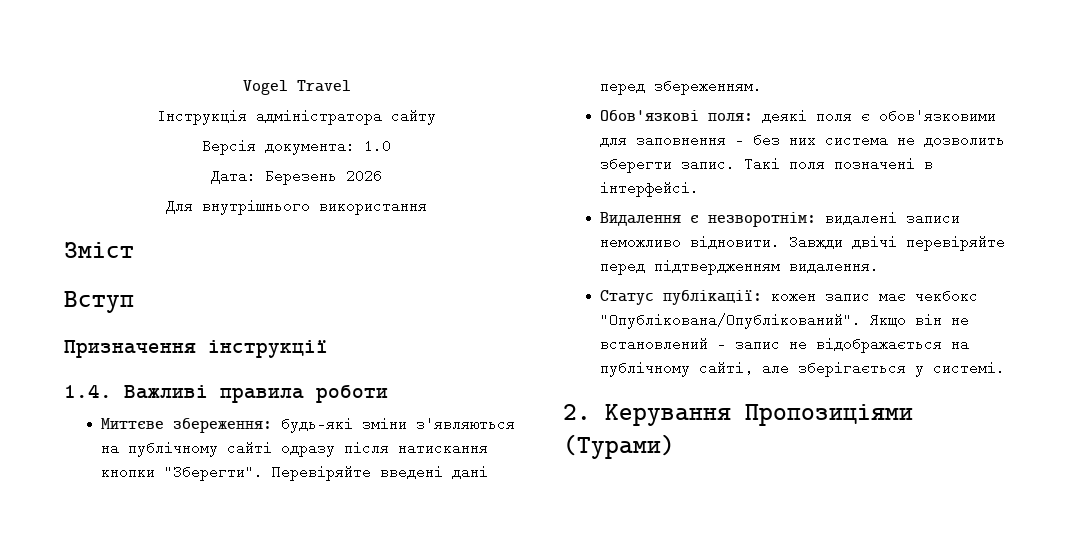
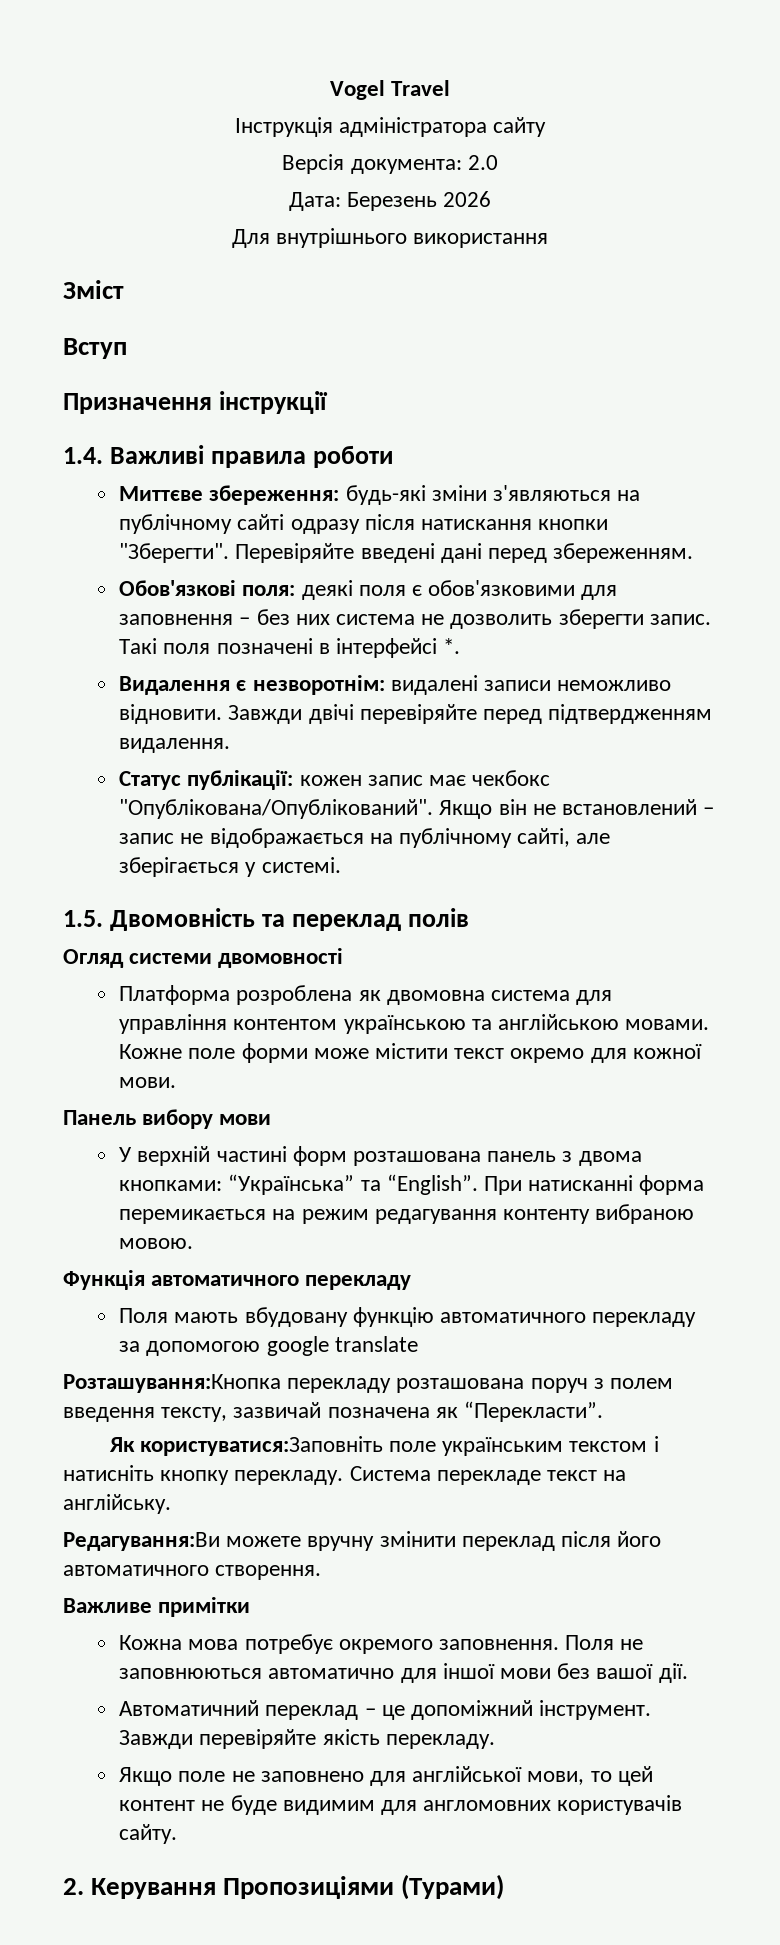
[364,139,391,153] 1.0 -> [467,155,498,170] 2.0
[600,179,700,197] інтерфейсі. -> [335,638,461,658] інтерфейсі *.
(1006, 367) none -> [63,908,469,931] [63,948,344,968] [119,985,613,1005] [119,1014,710,1034] [119,1043,702,1063] [119,1077,177,1088] [63,1109,272,1129] [119,1146,642,1166] [119,1174,705,1195] [119,1204,695,1224] [119,1238,194,1249] [63,1270,412,1290] [119,1307,697,1327] [119,1336,418,1356] [63,1374,674,1393] [63,1401,604,1422] [108,1436,659,1456] [63,1465,627,1485] [63,1494,171,1514] [63,1531,662,1551] [63,1565,322,1580] [63,1597,251,1617] [119,1634,644,1654] [119,1663,688,1683] [119,1700,652,1720] [119,1729,495,1749] [119,1766,653,1786] [119,1795,683,1815] [119,1824,178,1844] // 1.5. Двомовність та переклад полів // Огляд системи двомовності // Платформа розроблена як двомовна система для управління контентом українською та англійською мовами. Кожне поле форми може містити текст окремо для кожної мови. // Панель вибору мови // У верхній частині форм розташована панель з двома кнопками: “Українська” та “English”. При натисканні форма перемикається на режим редагування контенту вибраною мовою. // Функція автоматичного перекладу // Поля мають вбудовану функцію автоматичного перекладу за допомогою google translate // Розташування:Кнопка перекладу розташована поруч з полем введення тексту, зазвичай позначена як “Перекласти”. // Як користуватися:Заповніть поле українським текстом і натисніть кнопку перекладу. Система перекладе текст на англійську. // Редагування:Ви можете вручну змінити переклад після його автоматичного створення. // Важливе примітки // Кожна мова потребує окремого заповнення. Поля не заповнюються автоматично для іншої мови без вашої дії. // Автоматичний переклад – це допоміжний інструмент. Завжди перевіряйте якість перекладу. // Якщо поле не заповнено для англійської мови, то цей контент не буде видимим для англомовних користувачів сайту.

